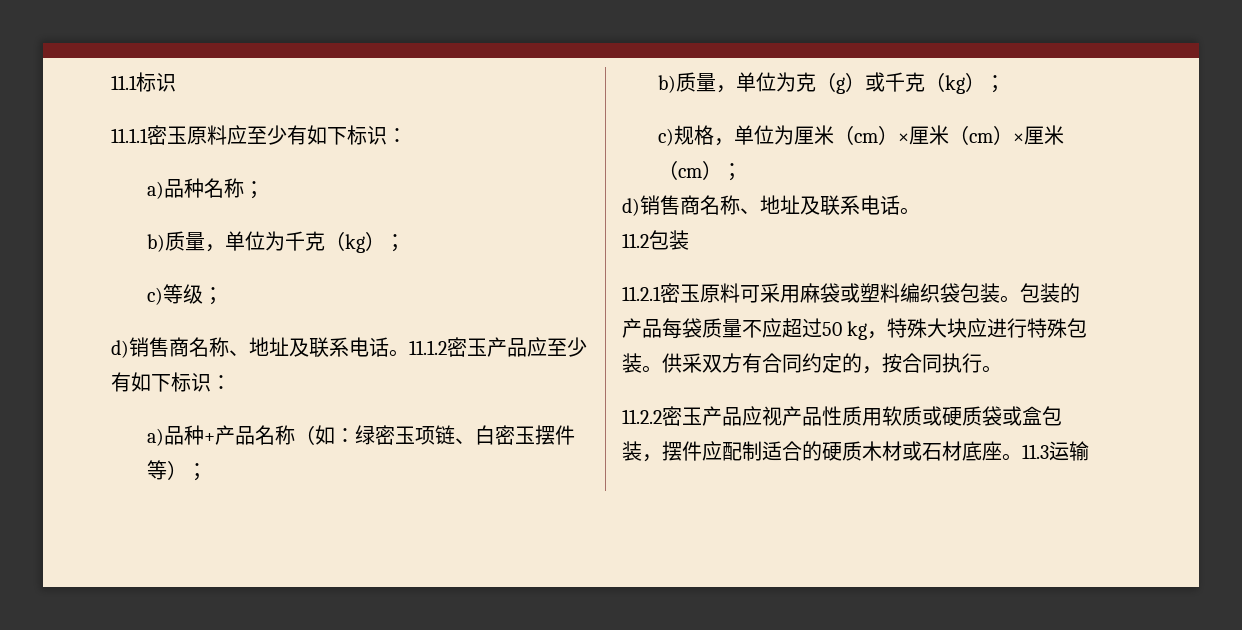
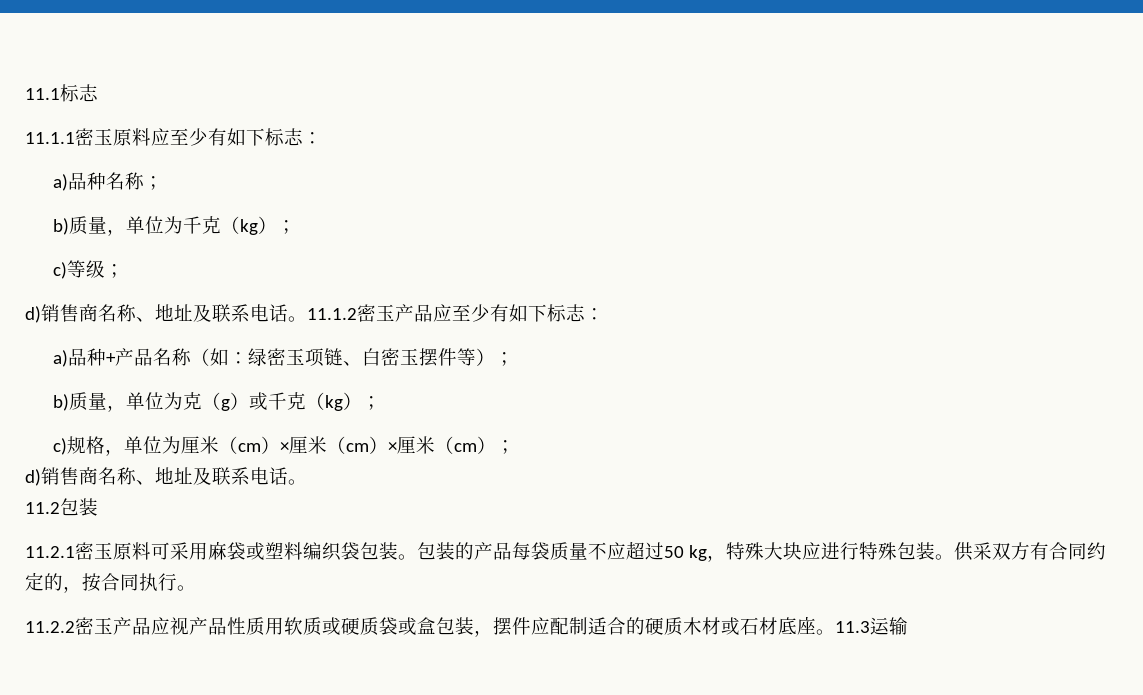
[156,73,176,92] 识 -> [79,84,98,102] 志
[367,126,387,145] 识 -> [284,128,303,146] 志
[191,373,211,392] 识 -> [566,304,585,322] 志

